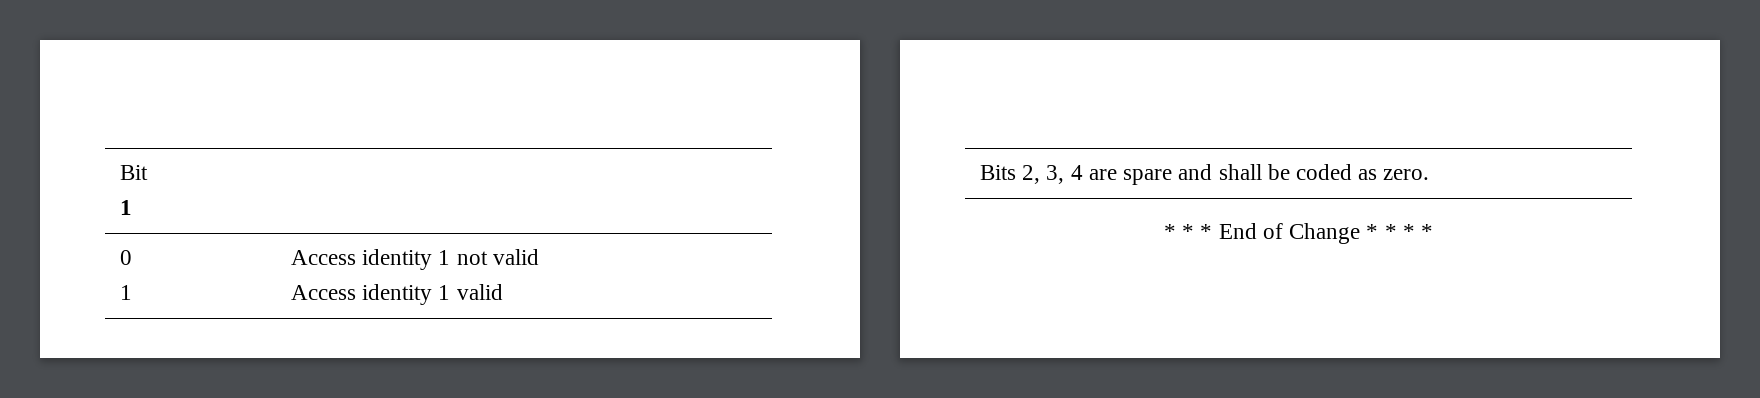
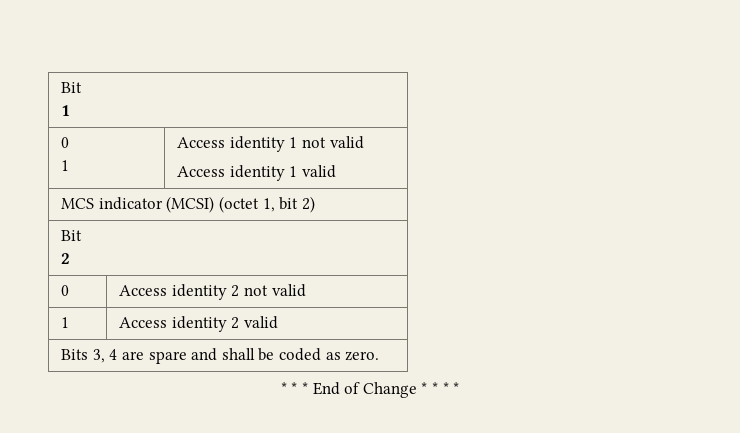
(503, 292) none -> [61,196,315,213] [61,230,83,241] [61,253,71,264] [61,285,70,296] [119,284,306,300] [61,317,70,328] [119,316,279,332] // MCS indicator (MCSI) (octet 1, bit 2) // Bit // 2 // 0 | Access identity 2 not valid // 1 | Access identity 2 valid
[1022,165,1041,184] 2, -> (89, 354) none

